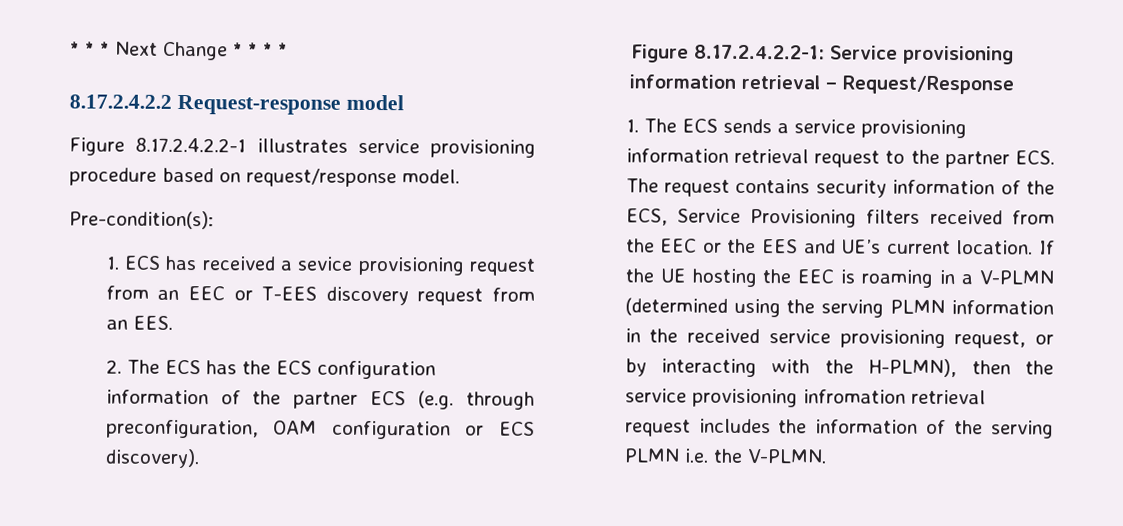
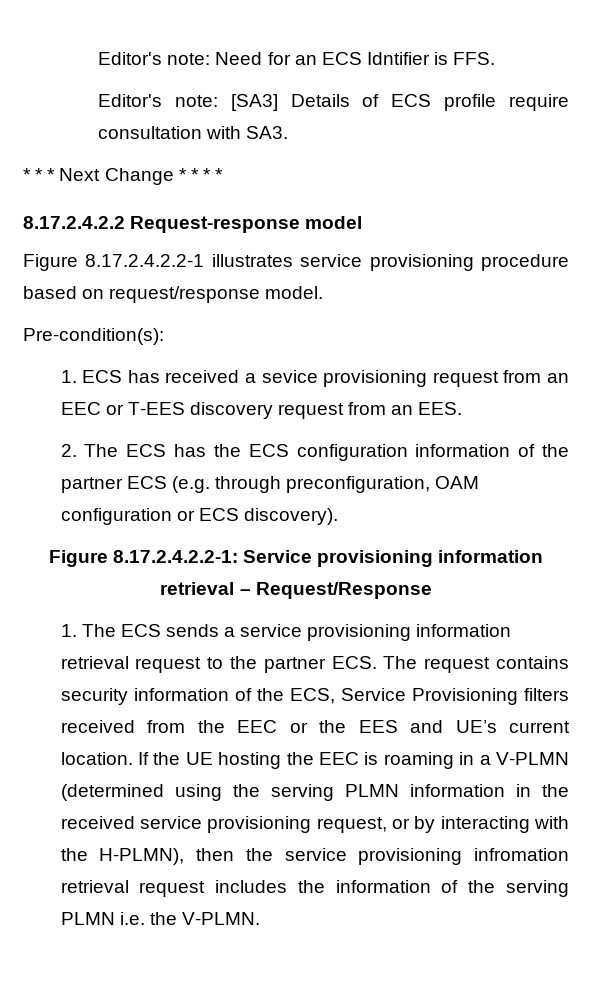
(70, 48) none -> [98,52,496,65] [98,94,569,111] [98,126,289,139] Editor's note: Need for an ECS Idntifier is FFS. // Editor's note: [SA3] Details of ECS profile require consultation with SA3. //

